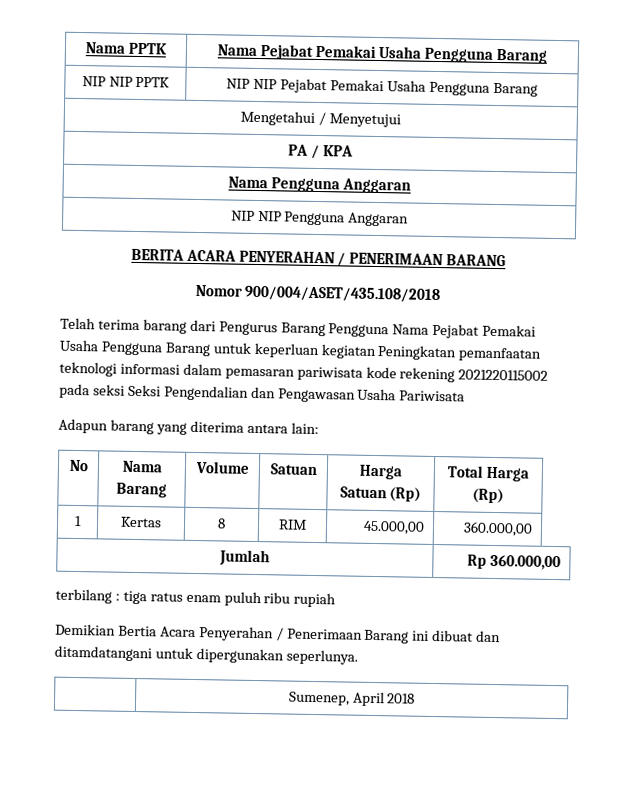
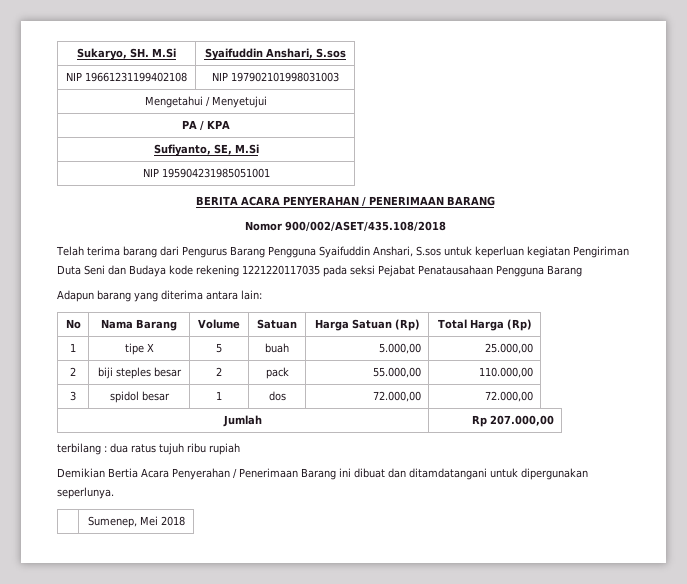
[85,42,168,55] [216,44,548,64] [81,76,171,88] [226,78,538,97] Nama PPTK | Nama Pejabat Pemakai Usaha Pengguna Barang // NIP NIP PPTK | NIP NIP Pejabat Pemakai Usaha Pengguna Barang -> [77,48,176,60] [204,48,346,60] [66,72,187,82] [211,72,339,82] Sukaryo, SH. M.Si | Syaifuddin Anshari, S.sos // NIP 19661231199402108 | NIP 197902101998031003
[228,176,411,194] [230,210,410,227] Nama Pengguna Anggaran // NIP NIP Pengguna Anggaran -> [153,144,259,156] [142,168,270,178] Sufiyanto, SE, M.Si // NIP 195904231985051001
[244,285,441,304] 900/004/ASET/435.108/2018 -> [284,221,446,232] 900/002/ASET/435.108/2018
[392,323,537,339] [59,339,542,362] [59,361,363,381] Nama Pejabat Pemakai Usaha Pengguna Barang untuk keperluan kegiatan Peningkatan pemanfaatan teknologi informasi dalam pemasaran pariwisata -> [318,246,629,258] [57,265,166,277] Syaifuddin Anshari, S.sos untuk keperluan kegiatan Pengiriman Duta Seni dan Budaya
[458,369,549,381] 2021220115002 -> [242,265,320,275] 1221220117035
[127,384,466,403] Seksi Pengendalian dan Pengawasan Usaha Pariwisata -> [378,265,582,277] Pejabat Penatausahaan Pengguna Barang
[120,516,162,528] [217,518,226,529] [278,519,307,530] [362,520,425,535] [462,521,533,537] Kertas | 8 | RIM | 45.000,00 | 360.000,00 -> [124,343,154,355] [216,343,223,353] [265,343,289,353] [379,343,422,354] [485,343,534,354] [70,367,76,376] [97,367,182,379] [216,367,223,376] [265,367,289,379] [373,367,422,378] [479,367,534,378] [70,391,76,401] [109,391,170,403] [216,391,223,400] [268,391,286,401] [373,391,422,402] [485,391,534,402] tipe X | 5 | buah | 5.000,00 | 25.000,00 // 2 | biji steples besar | 2 | pack | 55.000,00 | 110.000,00 // 3 | spidol besar | 1 | dos | 72.000,00 | 72.000,00
[489,554,561,571] 360.000,00 -> [490,415,555,426] 207.000,00
[122,590,262,607] tiga ratus enam puluh -> [110,443,184,455] dua ratus tujuh
[351,691,385,707] April -> [139,516,158,526] Mei

